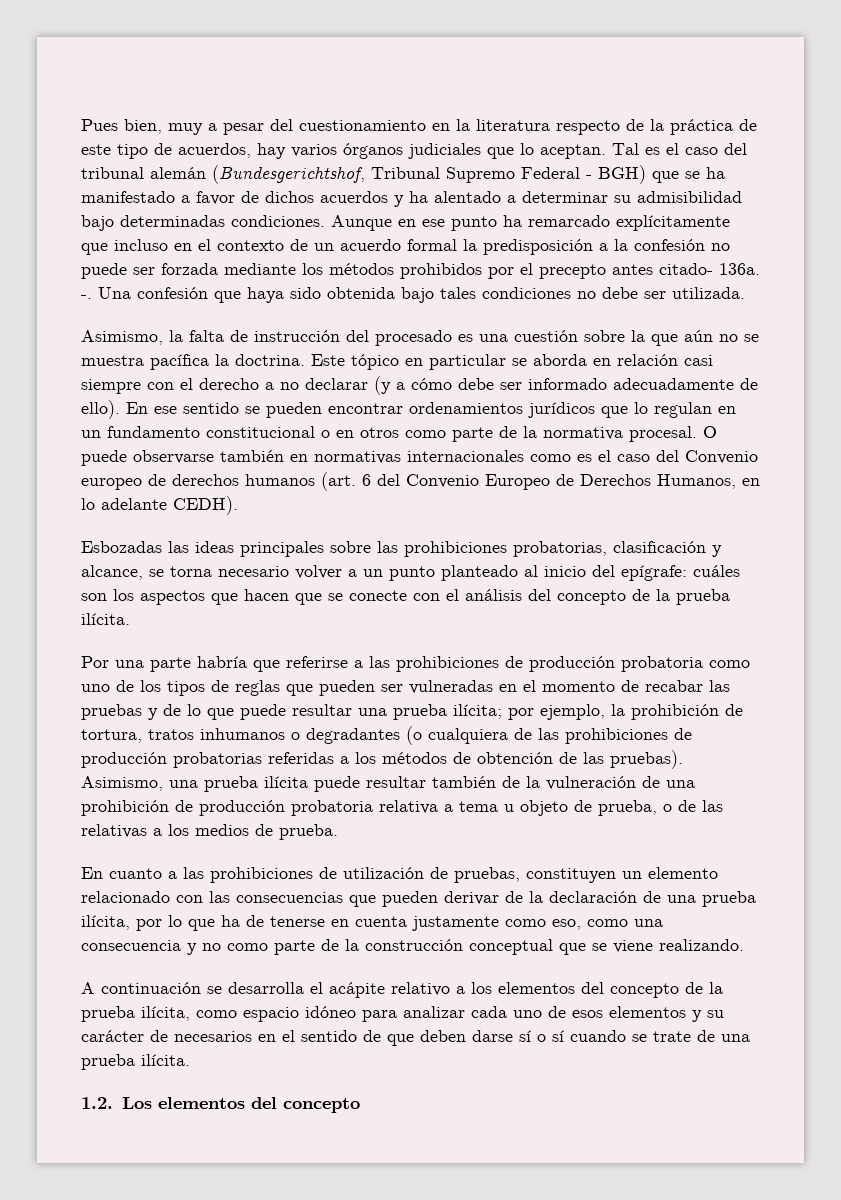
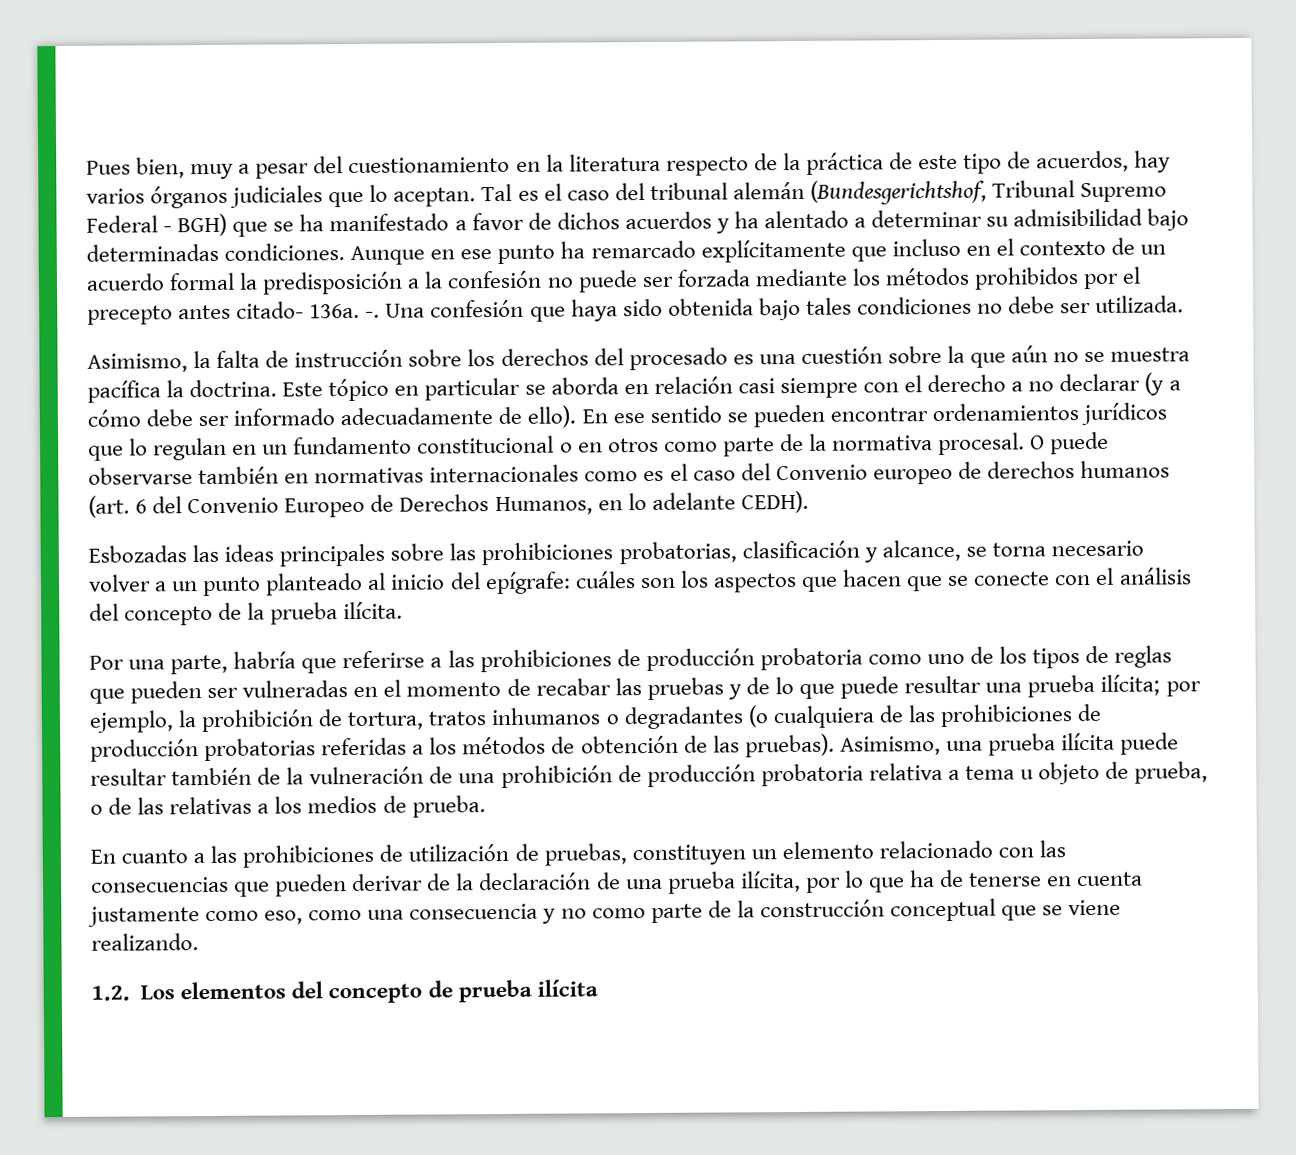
(340, 336) none -> [408,348,589,367] sobre los derechos
[150,657,191,672] parte -> [170,654,229,675] parte,
[81,982,723,998] [81,1006,724,1022] [81,1030,750,1046] [81,1054,190,1070] // A continuación se desarrolla el acápite relativo a los elementos del concepto de la prueba ilícita, como espacio idóneo para analizar cada uno de esos elementos y su carácter de necesarios en el sentido de que deben darse sí o sí cuando se trate de una prueba ilícita. -> (199, 942) none
(360, 1105) none -> [427,979,598,1003] de prueba ilícita

